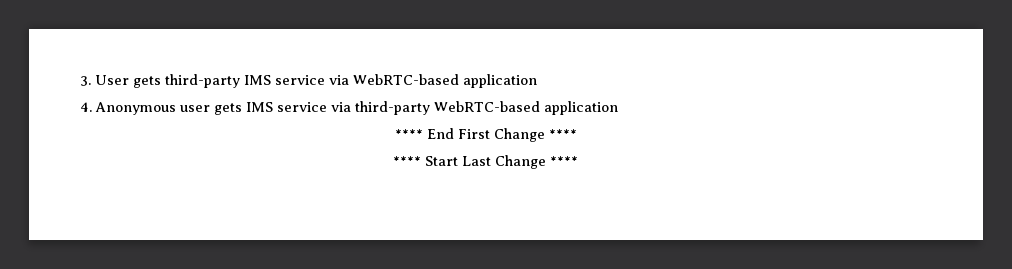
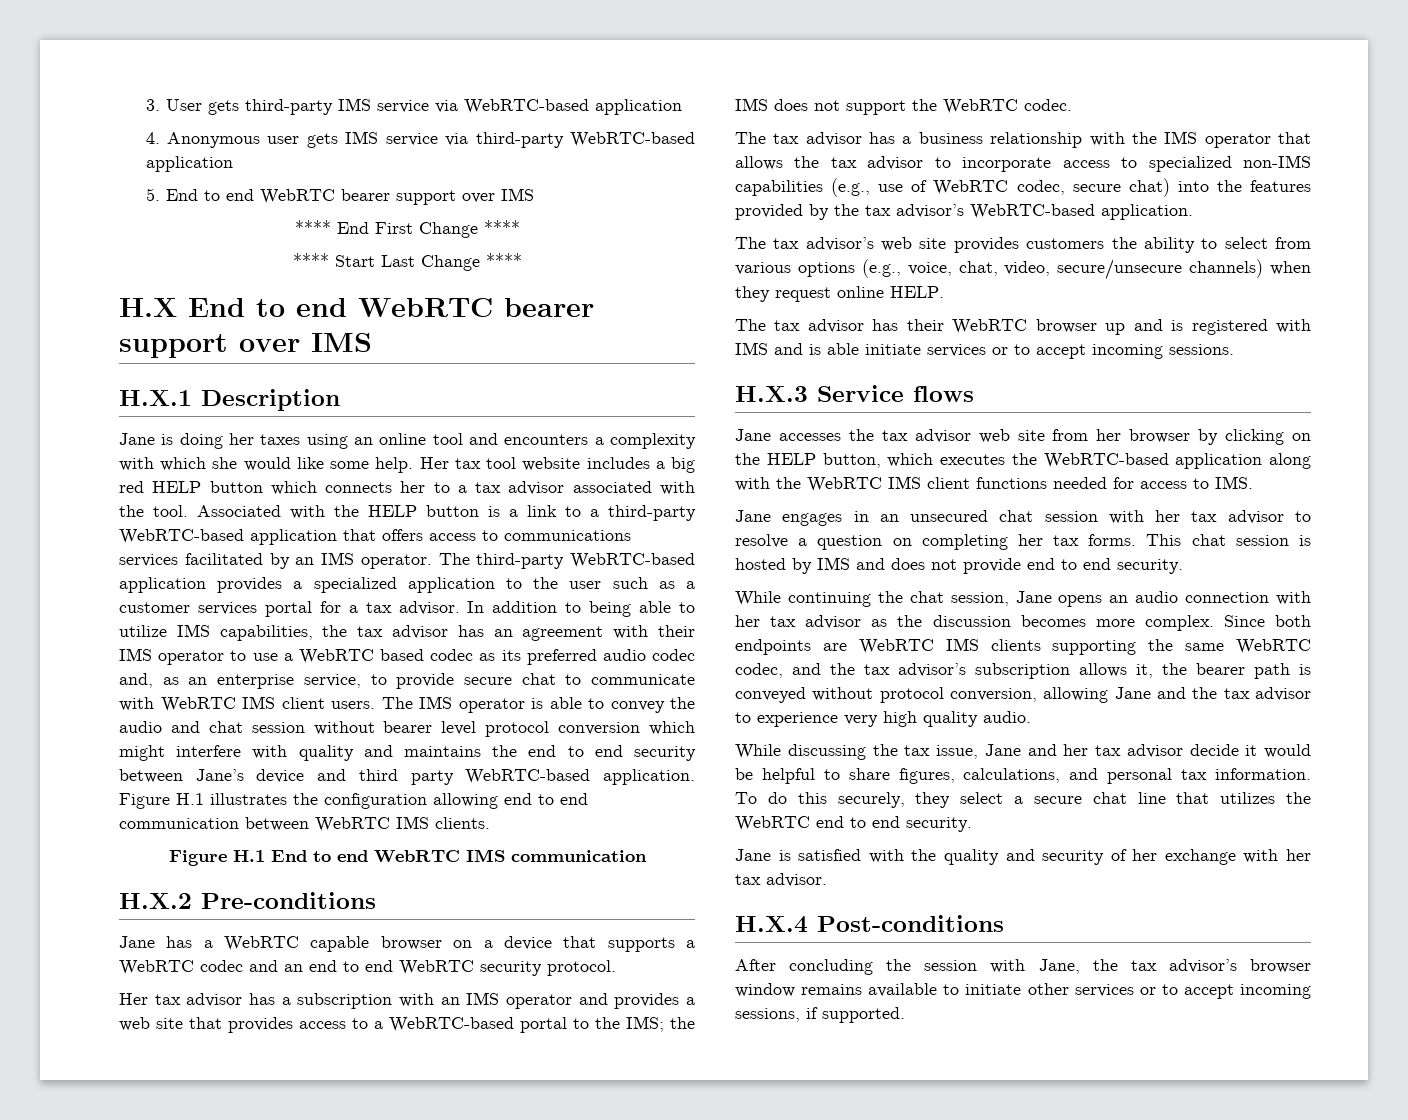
(618, 108) none -> [145,188,534,205] // 5. End to end WebRTC bearer support over IMS
(578, 161) none -> [119,298,594,317] [119,333,372,358] [119,389,340,411] [119,433,696,449] [119,457,695,473] [119,481,695,495] [119,505,696,521] [119,529,631,545] [119,552,695,569] [119,577,695,593] [119,601,695,617] [119,624,695,641] [119,648,696,665] [119,673,695,689] [119,696,695,713] [119,721,696,737] [119,745,696,761] [119,769,695,785] [119,793,588,809] [119,816,490,832] [168,849,647,866] [119,892,376,909] [119,936,696,952] [119,960,616,976] [119,992,696,1009] [119,1016,695,1033] [735,98,1072,115] [735,131,1311,148] [735,155,1311,172] [735,178,1311,197] [735,204,1193,220] [735,237,1311,253] [735,259,1311,280] [735,286,944,302] [735,319,1311,335] [735,342,1234,359] [735,385,974,402] [735,429,1311,445] [735,453,1311,469] [735,476,1253,492] [735,510,1311,526] [735,534,1311,550] [735,557,1183,574] [735,591,1311,607] [735,615,1311,631] [735,638,1311,655] [735,663,1311,679] [735,687,1311,703] [735,711,1031,727] [735,744,1311,760] [735,768,1311,784] [735,792,1311,808] [735,816,972,832] [735,849,1311,865] [735,873,827,887] [735,915,1004,933] [735,959,1311,975] [735,983,1311,999] [735,1007,905,1023] // H.X End to end WebRTC bearer support over IMS // H.X.1 Description // Jane is doing her taxes using an online tool and encounters a complexity with which she would like some help. Her tax tool website includes a big red HELP button which connects her to a tax advisor associated with the tool. Associated with the HELP button is a link to a third-party WebRTC-based application that offers access to communications services facilitated by an IMS operator. The third-party WebRTC-based application provides a specialized application to the user such as a customer services portal for a tax advisor. In addition to being able to utilize IMS capabilities, the tax advisor has an agreement with their IMS operator to use a WebRTC based codec as its preferred audio codec and, as an enterprise service, to provide secure chat to communicate with WebRTC IMS client users. The IMS operator is able to convey the audio and chat session without bearer level protocol conversion which might interfere with quality and maintains the end to end security between Jane’s device and third party WebRTC-based application. Figure H.1 illustrates the configuration allowing end to end communication between WebRTC IMS clients. // Figure H.1 End to end WebRTC IMS communication // H.X.2 Pre-conditions // Jane has a WebRTC capable browser on a device that supports a WebRTC codec and an end to end WebRTC security protocol. // Her tax advisor has a subscription with an IMS operator and provides a web site that provides access to a WebRTC-based portal to the IMS; the IMS does not support the WebRTC codec. // The tax advisor has a business relationship with the IMS operator that allows the tax advisor to incorporate access to specialized non-IMS capabilities (e.g., use of WebRTC codec, secure chat) into the features provided by the tax advisor’s WebRTC-based application. // The tax advisor’s web site provides customers the ability to select from various options (e.g., voice, chat, video, secure/unsecure channels) when they request online HELP. // The tax advisor has their WebRTC browser up and is registered with IMS and is able initiate services or to accept incoming sessions. // H.X.3 Service flows // Jane accesses the tax advisor web site from her browser by clicking on the HELP button, which executes the WebRTC-based application along with the WebRTC IMS client functions needed for access to IMS. // Jane engages in an unsecured chat session with her tax advisor to resolve a question on completing her tax forms. This chat session is hosted by IMS and does not provide end to end security. // While continuing the chat session, Jane opens an audio connection with her tax advisor as the discussion becomes more complex. Since both endpoints are WebRTC IMS clients supporting the same WebRTC codec, and the tax advisor’s subscription allows it, the bearer path is conveyed without protocol conversion, allowing Jane and the tax advisor to experience very high quality audio. // While discussing the tax issue, Jane and her tax advisor decide it would be helpful to share figures, calculations, and personal tax information. To do this securely, they select a secure chat line that utilizes the WebRTC end to end security. // Jane is satisfied with the quality and security of her exchange with her tax advisor. // H.X.4 Post-conditions // After concluding the session with Jane, the tax advisor’s browser window remains available to initiate other services or to accept incoming sessions, if supported.

